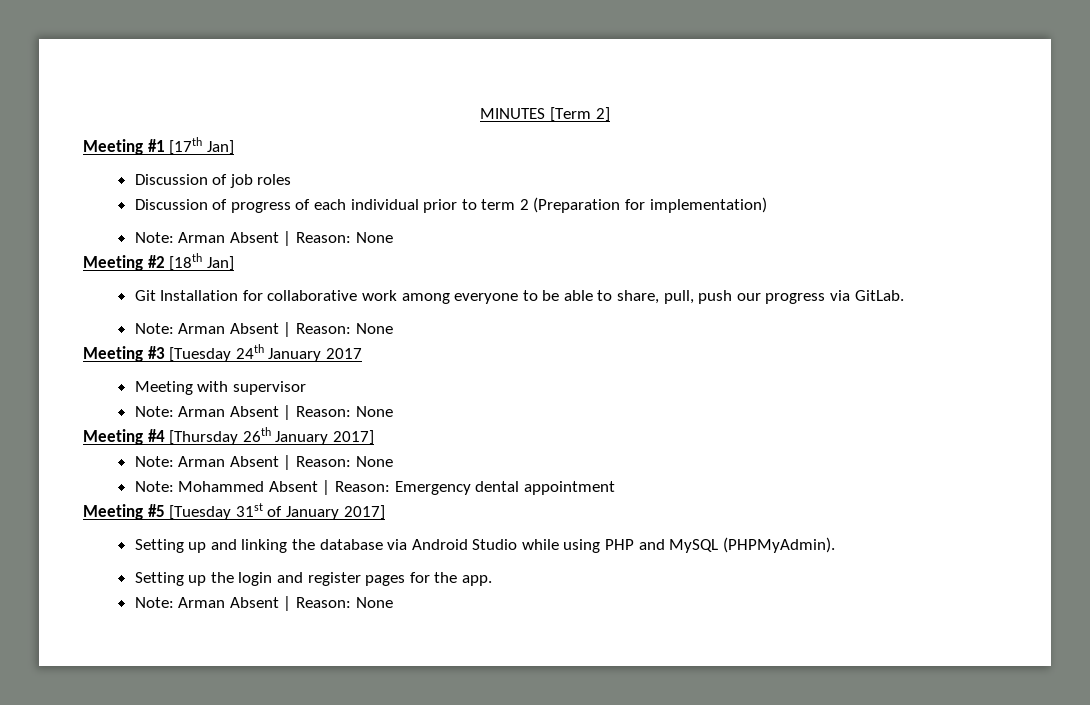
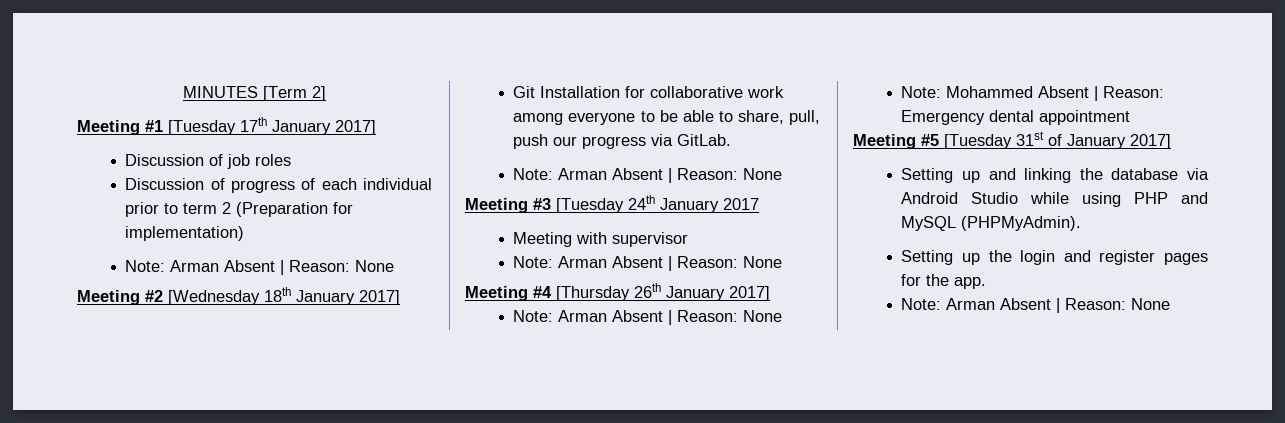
[169,137,234,155] [17th Jan] -> [168,117,376,135] [Tuesday 17th January 2017]
[169,253,234,271] [18th Jan] -> [168,287,400,305] [Wednesday 18th January 2017]

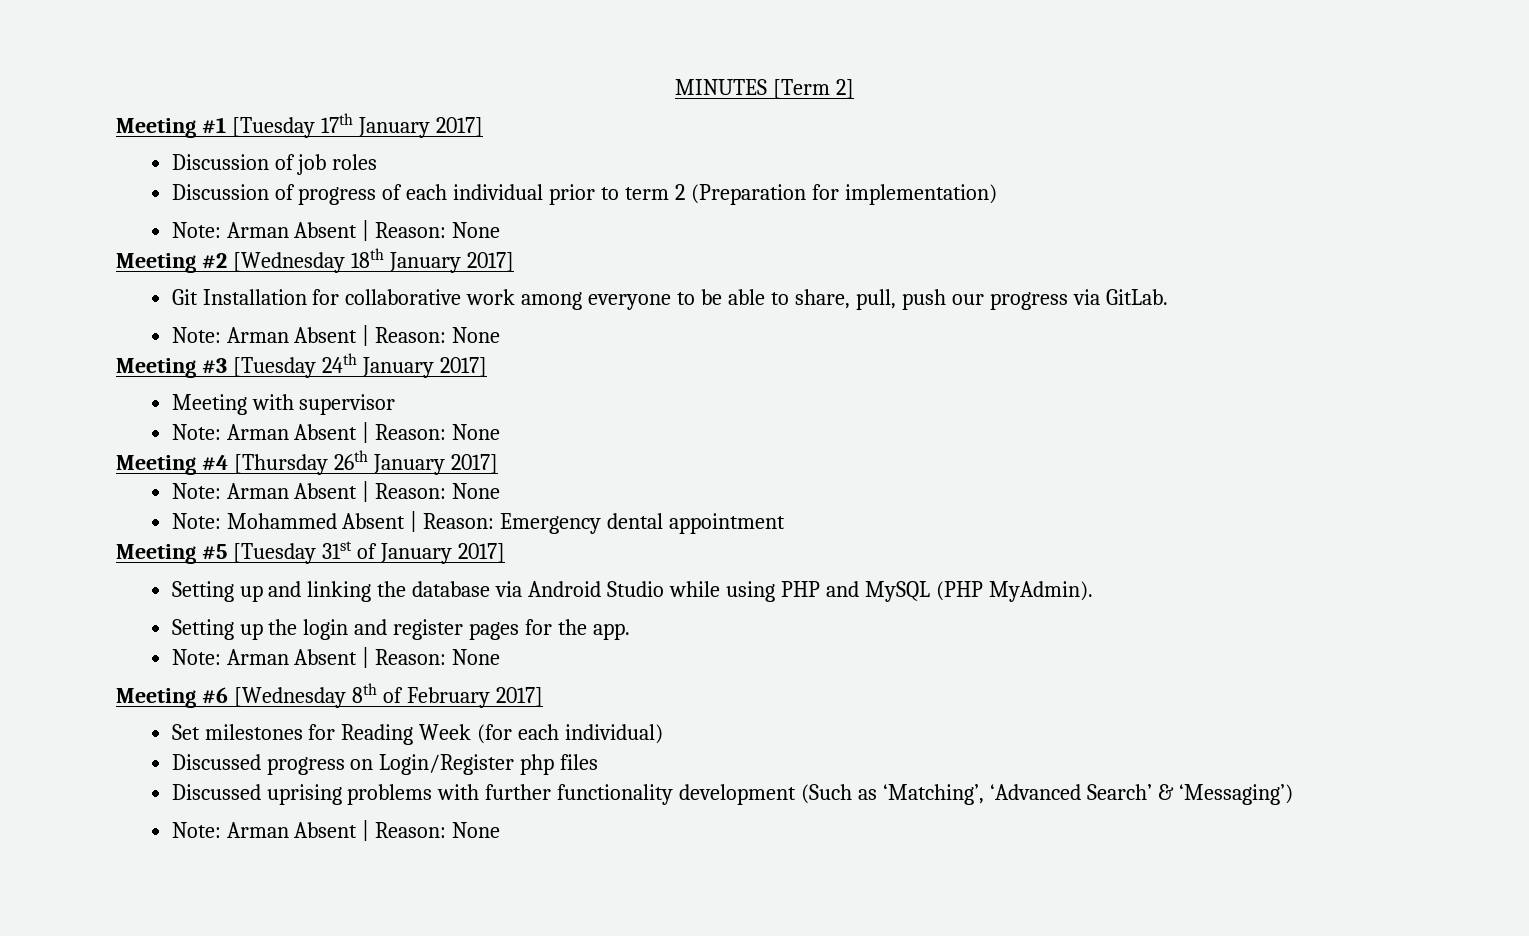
[723,198,759,210] 2017 -> [439,357,487,377] 2017]
[961,216,1082,231] (PHPMyAdmin). -> [935,581,1093,602] (PHP MyAdmin).
(1171, 304) none -> [116,683,543,708] [171,724,664,745] [171,754,599,775] [171,784,1293,805] [171,820,501,841] // Meeting #6 [Wednesday 8th of February 2017] // Set milestones for Reading Week (for each individual) // Discussed progress on Login/Register php files // Discussed uprising problems with further functionality development (Such as ‘Matching’, ‘Advanced Search’ & ‘Messaging’) // Note: Arman Absent | Reason: None

